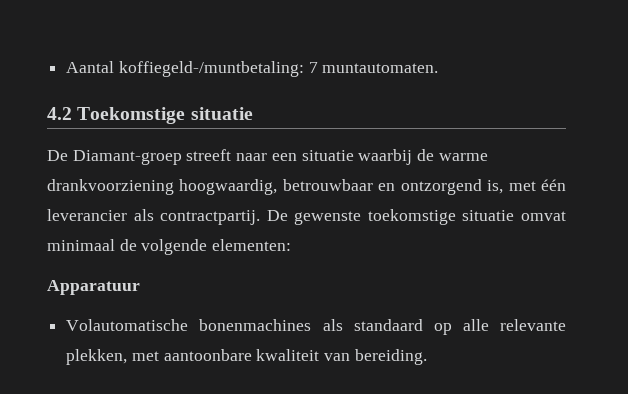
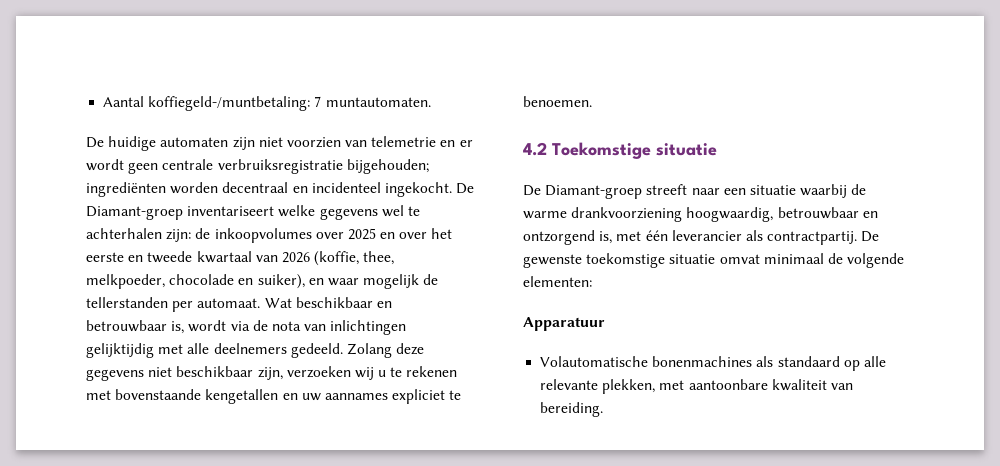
(439, 68) none -> [86,136,473,151] [86,159,429,174] [86,182,475,197] [86,205,420,220] [86,228,453,243] [86,251,395,266] [86,274,439,289] [86,297,392,312] [86,320,407,335] [86,343,425,358] [86,366,458,381] [86,389,462,404] [523,96,592,107] // De huidige automaten zijn niet voorzien van telemetrie en er wordt geen centrale verbruiksregistratie bijgehouden; ingrediënten worden decentraal en incidenteel ingekocht. De Diamant-groep inventariseert welke gegevens wel te achterhalen zijn: de inkoopvolumes over 2025 en over het eerste en tweede kwartaal van 2026 (koffie, thee, melkpoeder, chocolade en suiker), en waar mogelijk de tellerstanden per automaat. Wat beschikbaar en betrouwbaar is, wordt via de nota van inlichtingen gelijktijdig met alle deelnemers gedeeld. Zolang deze gegevens niet beschikbaar zijn, verzoeken wij u te rekenen met bovenstaande kengetallen en uw aannames expliciet te benoemen.

